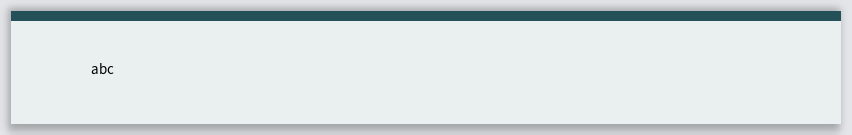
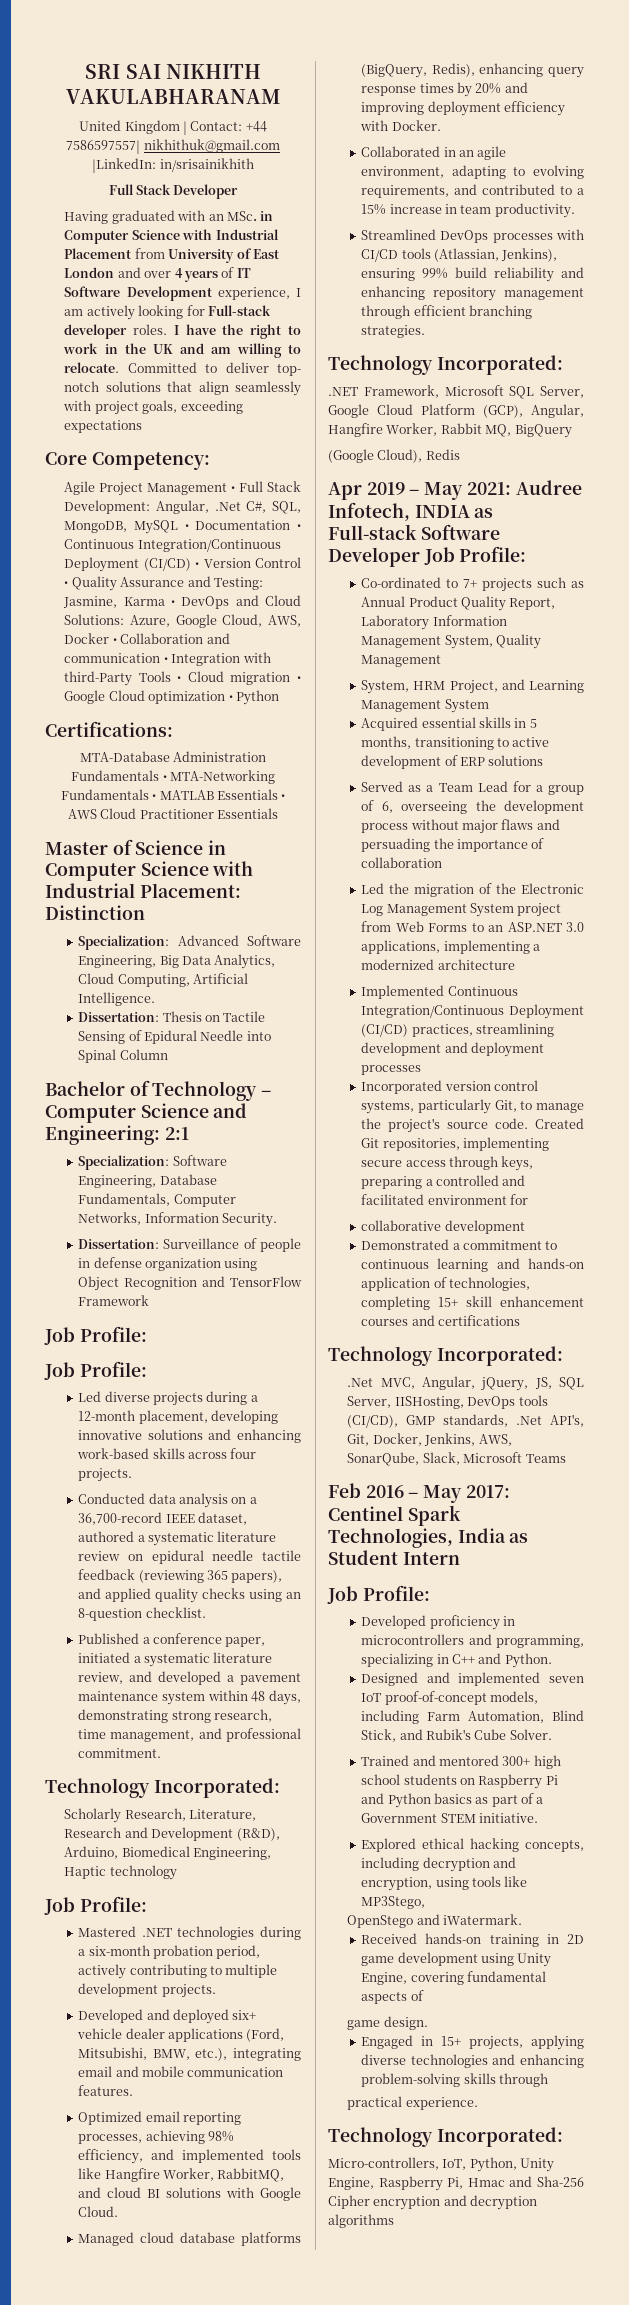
[91,63,114,75] abc -> [85,64,261,79] [65,89,281,104] [79,120,267,135] [66,139,280,154] [92,158,254,173] [108,184,239,199] [64,210,274,224] [64,229,279,244] [64,248,279,263] [64,267,251,282] [64,286,301,301] [64,305,271,320] [64,324,301,339] [63,343,301,358] [64,362,301,376] [64,381,301,396] [63,400,243,415] [64,420,143,433] [45,452,210,470] [64,481,301,496] [64,500,301,514] [64,520,301,534] [64,539,281,552] [64,557,301,572] [64,576,263,591] [63,595,301,609] [64,614,301,628] [64,633,230,644] [64,652,271,666] [64,671,301,686] [64,690,279,705] [45,721,173,737] [79,751,267,762] [71,770,275,784] [60,789,286,800] [67,808,279,819] [45,839,227,855] [45,861,254,881] [45,883,241,898] [45,905,145,920] [78,935,301,950] [78,954,276,969] [78,973,248,987] [78,992,156,1006] [78,1011,266,1022] [78,1030,271,1044] [78,1049,168,1063] [45,1080,272,1101] [45,1103,248,1123] [45,1125,189,1145] [78,1155,227,1170] [78,1174,217,1188] [78,1193,236,1207] [78,1212,277,1227] [78,1238,301,1252] [78,1257,258,1271] [78,1276,302,1291] [78,1295,150,1306] [44,1326,147,1345] [44,1361,147,1380] [78,1391,258,1406] [78,1410,278,1424] [78,1429,301,1443] [77,1448,257,1459] [78,1468,133,1482] [78,1493,257,1508] [78,1512,247,1525] [78,1531,277,1546] [78,1550,301,1564] [78,1569,283,1583] [78,1588,301,1603] [78,1607,206,1621] [78,1633,266,1647] [78,1652,273,1667] [78,1671,301,1685] [78,1690,302,1705] [78,1709,272,1723] [78,1728,301,1742] [78,1748,162,1758] [45,1778,280,1798] [64,1808,257,1823] [64,1827,280,1841] [64,1846,272,1860] [64,1865,177,1880] [44,1896,147,1915] [78,1926,301,1940] [78,1945,261,1959] [78,1964,278,1979] [78,1983,216,1998] [78,2009,257,2024] [77,2028,285,2042] [78,2047,301,2061] [78,2066,284,2077] [78,2085,134,2096] [78,2111,241,2125] [78,2130,234,2144] [78,2149,301,2164] [78,2168,285,2182] [78,2187,301,2201] [78,2206,119,2217] [78,2232,301,2246] [361,63,584,78] [361,82,528,97] [361,101,565,116] [360,120,441,131] [361,146,507,160] [361,165,584,179] [361,184,584,198] [361,203,575,218] [361,229,584,243] [361,248,558,262] [361,267,584,282] [361,286,584,301] [361,305,532,319] [361,325,426,338] [328,355,563,375] [328,385,584,399] [328,404,584,418] [328,423,572,438] [328,449,460,463] [328,480,582,500] [328,502,494,521] [328,524,500,540] [328,546,527,567] [361,577,584,592] [361,596,556,611] [361,615,507,630] [361,634,541,649] [361,655,442,667] [361,679,584,694] [361,699,489,713] [361,717,537,731] [361,736,550,750] [361,755,544,769] [361,781,584,795] [361,800,584,814] [361,819,560,834] [361,838,545,852] [361,857,443,868] [361,883,584,897] [361,903,562,917] [361,921,584,932] [361,940,540,954] [361,959,515,970] [361,985,518,999] [361,1004,584,1019] [361,1023,554,1037] [361,1042,544,1057] [361,1065,422,1075] [361,1080,538,1094] [361,1099,584,1114] [361,1118,584,1133] [361,1137,549,1151] [361,1156,534,1171] [361,1175,526,1189] [361,1194,528,1205] [361,1220,525,1234] [361,1239,558,1250] [361,1258,584,1272] [361,1277,530,1291] [361,1296,584,1310] [361,1315,520,1326] [328,1346,563,1366] [347,1376,584,1391] [347,1395,548,1409] [347,1414,584,1428] [347,1433,512,1446] [347,1452,566,1466] [328,1483,510,1503] [328,1505,461,1526] [328,1528,529,1548] [328,1550,460,1565] [327,1585,430,1604] [361,1615,515,1630] [361,1634,584,1648] [361,1653,552,1668] [361,1672,584,1686] [361,1691,538,1705] [361,1710,584,1724] [361,1729,552,1742] [361,1755,561,1769] [361,1774,558,1789] [361,1793,544,1808] [361,1813,538,1823] [361,1838,584,1852] [361,1857,516,1872] [361,1876,528,1891] [361,1896,426,1909] [347,1914,523,1928] [361,1933,584,1947] [361,1952,552,1967] [361,1971,546,1985] [361,1990,424,2004] [347,2016,428,2030] [361,2035,584,2050] [361,2054,584,2068] [361,2073,548,2087] [347,2096,478,2110] [328,2127,563,2147] [328,2157,555,2172] [328,2176,584,2191] [328,2195,538,2210] [328,2214,394,2228] SRI SAI NIKHITH VAKULABHARANAM // United Kingdom | Contact: +44 7586597557| nikhithuk@gmail.com |LinkedIn: in/srisainikhith // Full Stack Developer // Having graduated with an MSc. in Computer Science with Industrial Placement from University of East London and over 4 years of IT Software Development experience, I am actively looking for Full-stack developer roles. I have the right to work in the UK and am willing to relocate. Committed to deliver top- notch solutions that align seamlessly with project goals, exceeding expectations // Core Competency: // Agile Project Management • Full Stack Development: Angular, .Net C#, SQL, MongoDB, MySQL • Documentation • Continuous Integration/Continuous Deployment (CI/CD) • Version Control • Quality Assurance and Testing: Jasmine, Karma • DevOps and Cloud Solutions: Azure, Google Cloud, AWS, Docker • Collaboration and communication • Integration with third-Party Tools • Cloud migration • Google Cloud optimization • Python // Certifications: // MTA-Database Administration Fundamentals • MTA-Networking Fundamentals • MATLAB Essentials • AWS Cloud Practitioner Essentials // Master of Science in Computer Science with Industrial Placement: Distinction // Specialization: Advanced Software Engineering, Big Data Analytics, Cloud Computing, Artificial Intelligence. // Dissertation: Thesis on Tactile Sensing of Epidural Needle into Spinal Column // Bachelor of Technology – Computer Science and Engineering: 2:1 // Specialization: Software Engineering, Database Fundamentals, Computer Networks, Information Security. // Dissertation: Surveillance of people in defense organization using Object Recognition and TensorFlow Framework // Job Profile: // Job Profile: // Led diverse projects during a 12-month placement, developing innovative solutions and enhancing work-based skills across four projects. // Conducted data analysis on a 36,700-record IEEE dataset, authored a systematic literature review on epidural needle tactile feedback (reviewing 365 papers), and applied quality checks using an 8-question checklist. // Published a conference paper, initiated a systematic literature review, and developed a pavement maintenance system within 48 days, demonstrating strong research, time management, and professional commitment. // Technology Incorporated: // Scholarly Research, Literature, Research and Development (R&D), Arduino, Biomedical Engineering, Haptic technology // Job Profile: // Mastered .NET technologies during a six-month probation period, actively contributing to multiple development projects. // Developed and deployed six+ vehicle dealer applications (Ford, Mitsubishi, BMW, etc.), integrating email and mobile communication features. // Optimized email reporting processes, achieving 98% efficiency, and implemented tools like Hangfire Worker, RabbitMQ, and cloud BI solutions with Google Cloud. // Managed cloud database platforms (BigQuery, Redis), enhancing query response times by 20% and improving deployment efficiency with Docker. // Collaborated in an agile environment, adapting to evolving requirements, and contributed to a 15% increase in team productivity. // Streamlined DevOps processes with CI/CD tools (Atlassian, Jenkins), ensuring 99% build reliability and enhancing repository management through efficient branching strategies. // Technology Incorporated: // .NET Framework, Microsoft SQL Server, Google Cloud Platform (GCP), Angular, Hangfire Worker, Rabbit MQ, BigQuery // (Google Cloud), Redis // Apr 2019 – May 2021: Audree Infotech, INDIA as Full-stack Software Developer Job Profile: // Co-ordinated to 7+ projects such as Annual Product Quality Report, Laboratory Information Management System, Quality Management // System, HRM Project, and Learning Management System // Acquired essential skills in 5 months, transitioning to active development of ERP solutions // Served as a Team Lead for a group of 6, overseeing the development process without major flaws and persuading the importance of collaboration // Led the migration of the Electronic Log Management System project from Web Forms to an ASP.NET 3.0 applications, implementing a modernized architecture // Implemented Continuous Integration/Continuous Deployment (CI/CD) practices, streamlining development and deployment processes // Incorporated version control systems, particularly Git, to manage the project's source code. Created Git repositories, implementing secure access through keys, preparing a controlled and facilitated environment for // collaborative development // Demonstrated a commitment to continuous learning and hands-on application of technologies, completing 15+ skill enhancement courses and certifications // Technology Incorporated: // .Net MVC, Angular, jQuery, JS, SQL Server, IISHosting, DevOps tools (CI/CD), GMP standards, .Net API's, Git, Docker, Jenkins, AWS, SonarQube, Slack, Microsoft Teams // Feb 2016 – May 2017: Centinel Spark Technologies, India as Student Intern // Job Profile: // Developed proficiency in microcontrollers and programming, specializing in C++ and Python. // Designed and implemented seven IoT proof-of-concept models, including Farm Automation, Blind Stick, and Rubik's Cube Solver. // Trained and mentored 300+ high school students on Raspberry Pi and Python basics as part of a Government STEM initiative. // Explored ethical hacking concepts, including decryption and encryption, using tools like MP3Stego, // OpenStego and iWatermark. // Received hands-on training in 2D game development using Unity Engine, covering fundamental aspects of // game design. // Engaged in 15+ projects, applying diverse technologies and enhancing problem-solving skills through // practical experience. // Technology Incorporated: // Micro-controllers, IoT, Python, Unity Engine, Raspberry Pi, Hmac and Sha-256 Cipher encryption and decryption algorithms

